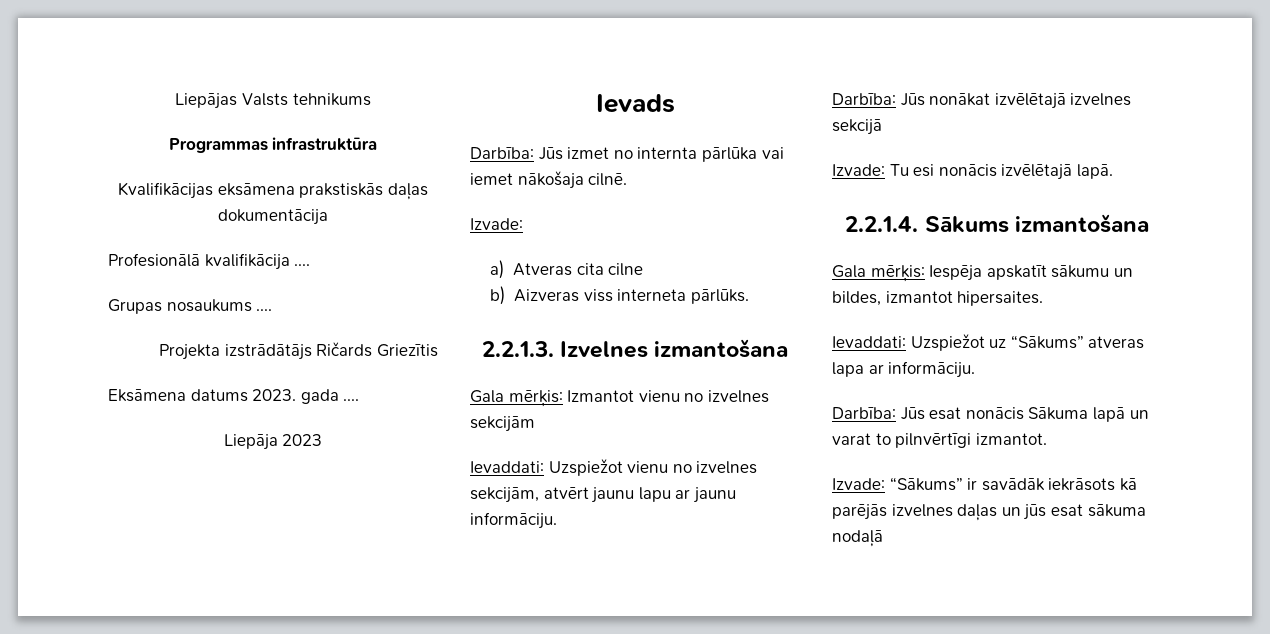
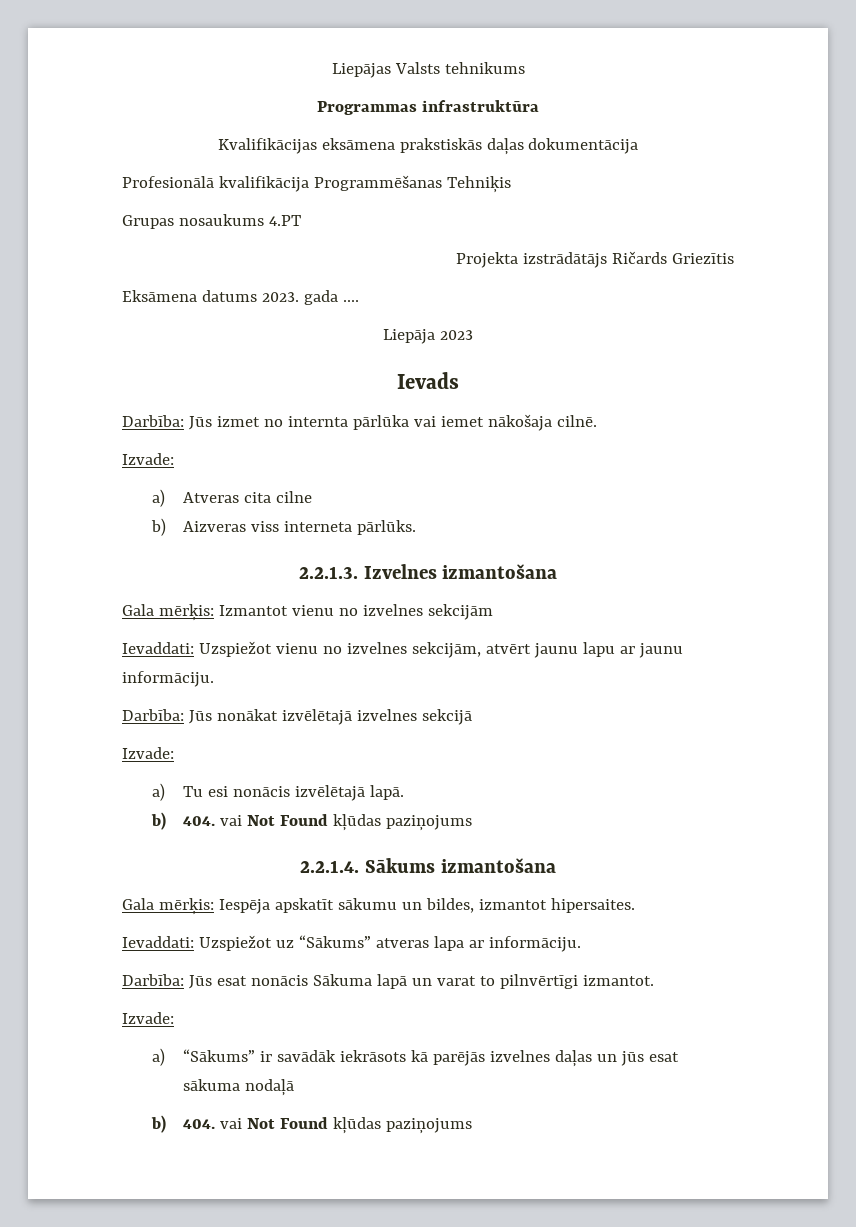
[294,264,311,266] .... -> [313,175,511,193] Programmēšanas Tehniķis
[256,309,273,311] .... -> [268,215,301,226] 4.PT
(885, 170) none -> [152,783,166,801] // a)
(1113, 171) none -> [151,812,472,831] // b) 404. vai Not Found kļūdas paziņojums
(885, 484) none -> [152,1048,166,1066] // a)
(883, 538) none -> [151,1115,472,1134] // b) 404. vai Not Found kļūdas paziņojums

